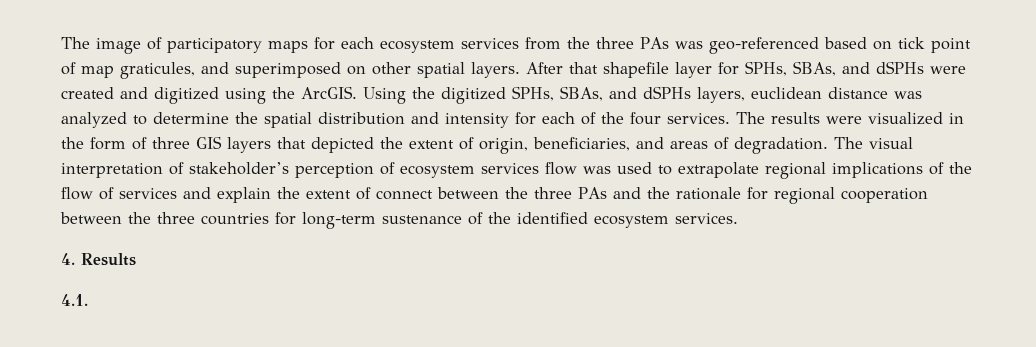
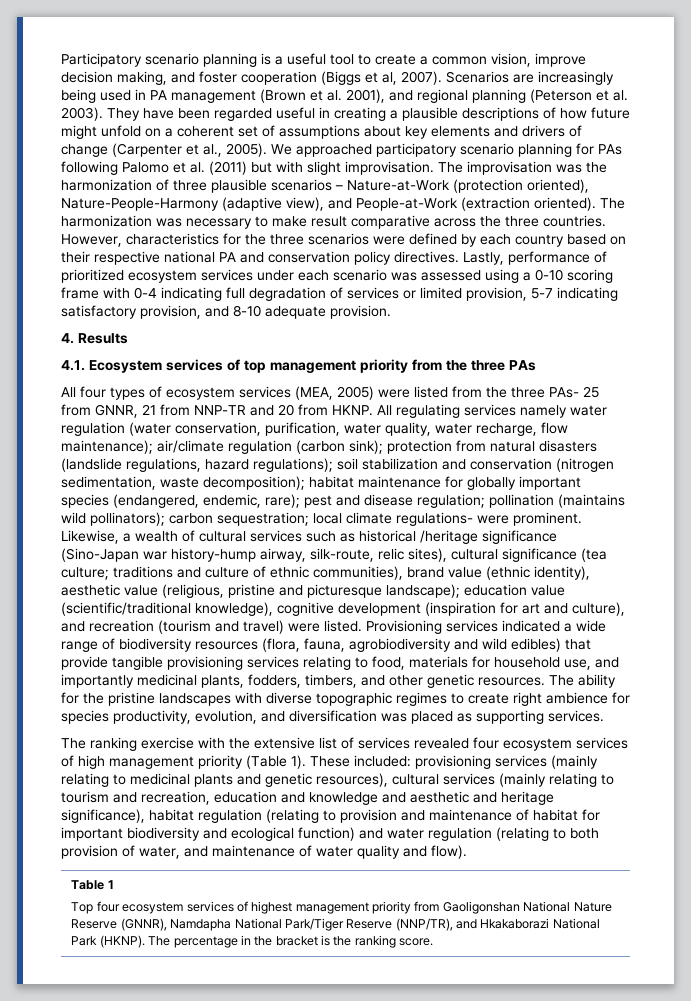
[61,37,971,54] [61,61,966,79] [61,86,922,104] [61,112,964,128] [61,136,913,154] [61,162,972,179] [61,187,928,204] [60,212,738,229] [61,253,136,266] [61,294,88,306] The image of participatory maps for each ecosystem services from the three PAs was geo-referenced based on tick point of map graticules, and superimposed on other spatial layers. After that shapefile layer for SPHs, SBAs, and dSPHs were created and digitized using the ArcGIS. Using the digitized SPHs, SBAs, and dSPHs layers, euclidean distance was analyzed to determine the spatial distribution and intensity for each of the four services. The results were visualized in the form of three GIS layers that depicted the extent of origin, beneficiaries, and areas of degradation. The visual interpretation of stakeholder’s perception of ecosystem services flow was used to extrapolate regional implications of the flow of services and explain the extent of connect between the three PAs and the rationale for regional cooperation between the three countries for long-term sustenance of the identified ecosystem services. // 4. Results // 4.1. -> [61,53,586,67] [61,71,614,85] [61,89,628,103] [61,107,630,121] [61,125,582,139] [61,143,622,157] [61,161,607,175] [61,179,589,193] [61,197,625,211] [61,215,606,229] [61,233,626,247] [61,251,607,265] [61,269,613,283] [61,287,618,301] [61,305,391,319] [61,333,128,344] [61,359,536,373] [61,386,599,400] [61,404,607,418] [61,422,568,436] [61,440,597,454] [61,458,614,472] [61,476,581,490] [61,494,625,508] [61,512,582,526] [61,530,557,544] [61,548,607,562] [61,566,590,580] [61,584,565,598] [61,602,625,616] [61,620,606,634] [61,638,591,652] [61,656,619,670] [61,674,616,688] [61,692,630,706] [61,710,604,724] [61,737,628,751] [61,755,598,769] [61,773,614,787] [61,791,554,805] [61,809,600,823] [61,827,599,841] [61,845,467,859] [71,880,114,890] [71,901,612,914] [71,918,600,931] [71,935,434,948] Participatory scenario planning is a useful tool to create a common vision, improve decision making, and foster cooperation (Biggs et al, 2007). Scenarios are increasingly being used in PA management (Brown et al. 2001), and regional planning (Peterson et al. 2003). They have been regarded useful in creating a plausible descriptions of how future might unfold on a coherent set of assumptions about key elements and drivers of change (Carpenter et al., 2005). We approached participatory scenario planning for PAs following Palomo et al. (2011) but with slight improvisation. The improvisation was the harmonization of three plausible scenarios – Nature-at-Work (protection oriented), Nature-People-Harmony (adaptive view), and People-at-Work (extraction oriented). The harmonization was necessary to make result comparative across the three countries. However, characteristics for the three scenarios were defined by each country based on their respective national PA and conservation policy directives. Lastly, performance of prioritized ecosystem services under each scenario was assessed using a 0-10 scoring frame with 0-4 indicating full degradation of services or limited provision, 5-7 indicating satisfactory provision, and 8-10 adequate provision. // 4. Results // 4.1. Ecosystem services of top management priority from the three PAs // All four types of ecosystem services (MEA, 2005) were listed from the three PAs- 25 from GNNR, 21 from NNP-TR and 20 from HKNP. All regulating services namely water regulation (water conservation, purification, water quality, water recharge, flow maintenance); air/climate regulation (carbon sink); protection from natural disasters (landslide regulations, hazard regulations); soil stabilization and conservation (nitrogen sedimentation, waste decomposition); habitat maintenance for globally important species (endangered, endemic, rare); pest and disease regulation; pollination (maintains wild pollinators); carbon sequestration; local climate regulations- were prominent. Likewise, a wealth of cultural services such as historical /heritage significance (Sino-Japan war history-hump airway, silk-route, relic sites), cultural significance (tea culture; traditions and culture of ethnic communities), brand value (ethnic identity), aesthetic value (religious, pristine and picturesque landscape); education value (scientific/traditional knowledge), cognitive development (inspiration for art and culture), and recreation (tourism and travel) were listed. Provisioning services indicated a wide range of biodiversity resources (flora, fauna, agrobiodiversity and wild edibles) that provide tangible provisioning services relating to food, materials for household use, and importantly medicinal plants, fodders, timbers, and other genetic resources. The ability for the pristine landscapes with diverse topographic regimes to create right ambience for species productivity, evolution, and diversification was placed as supporting services. // The ranking exercise with the extensive list of services revealed four ecosystem services of high management priority (Table 1). These included: provisioning services (mainly relating to medicinal plants and genetic resources), cultural services (mainly relating to tourism and recreation, education and knowledge and aesthetic and heritage significance), habitat regulation (relating to provision and maintenance of habitat for important biodiversity and ecological function) and water regulation (relating to both provision of water, and maintenance of water quality and flow). // Table 1 // Top four ecosystem services of highest management priority from Gaoligonshan National Nature Reserve (GNNR), Namdapha National Park/Tiger Reserve (NNP/TR), and Hkakaborazi National Park (HKNP). The percentage in the bracket is the ranking score.

